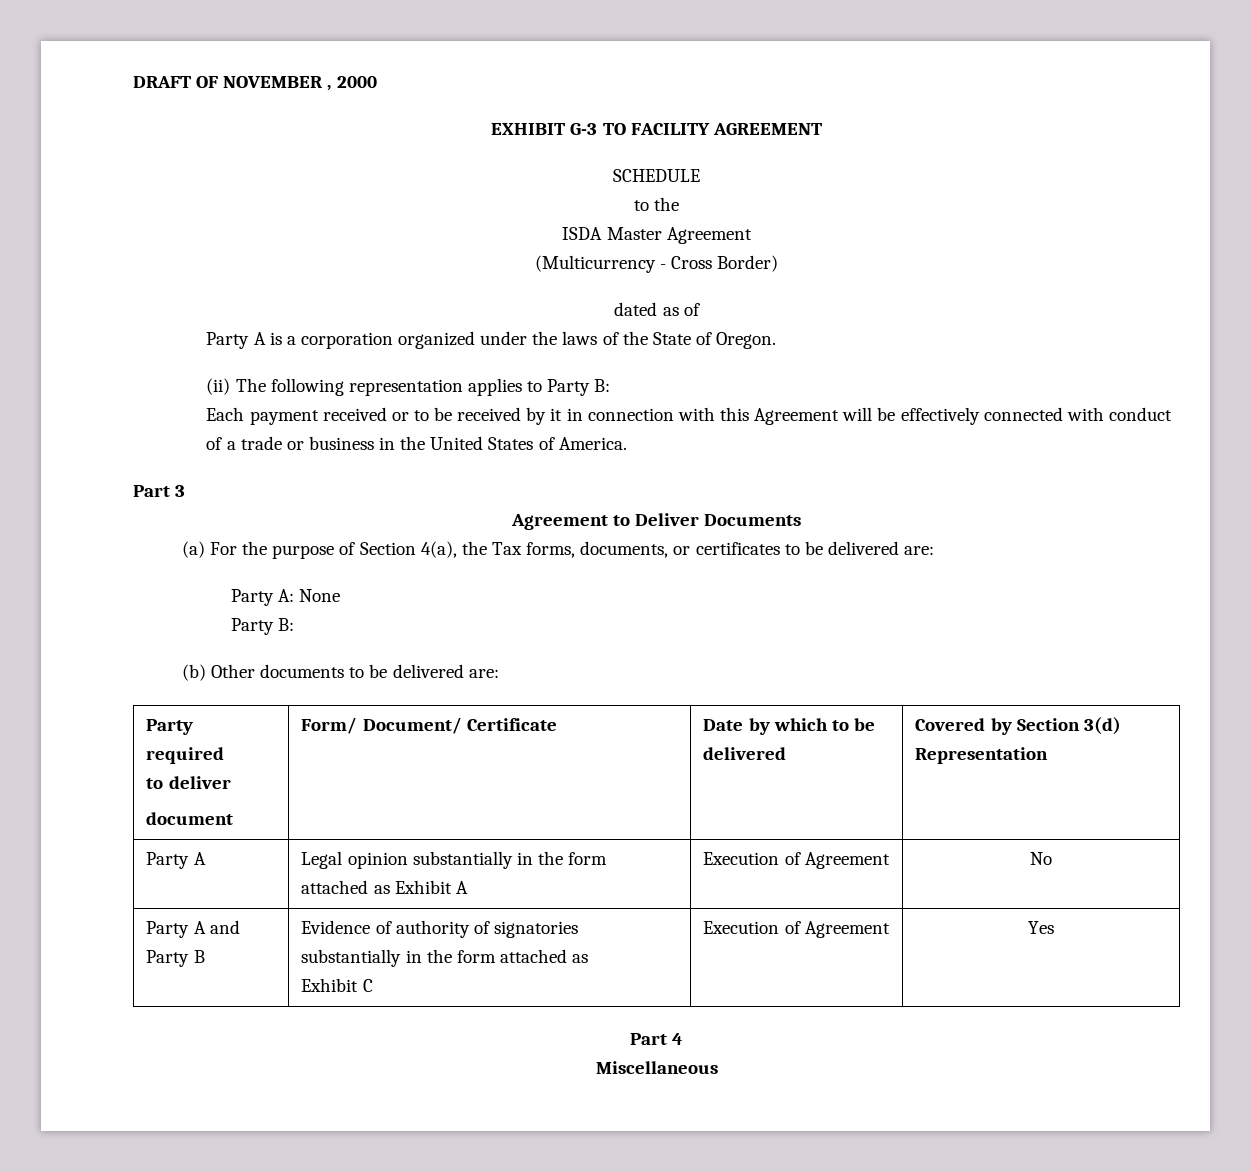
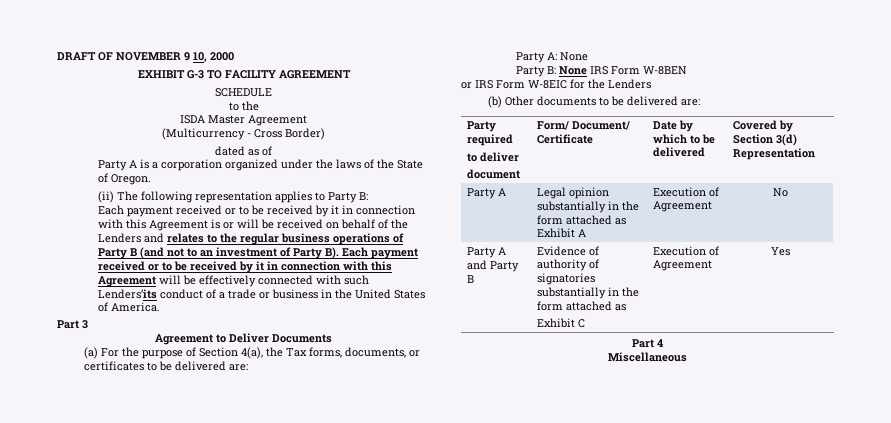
[327,84,332,91] , -> [184,52,207,62] 9 10,
(840, 416) none -> [211,219,409,229] [98,233,405,245] [98,247,419,259] [98,261,393,273] [98,276,157,287] is or will be received on behalf of the Lenders and relates to the regular business operations of Party B (and not to an investment of Party B). Each payment received or to be received by it in connection with this Agreement
(1104, 414) none -> [344,275,370,285] [98,289,158,299] such Lenders’its
(295, 624) none -> [558,66,687,75] [461,79,651,89] None IRS Form W-8BEN // or IRS Form W-8EIC for the Lenders

